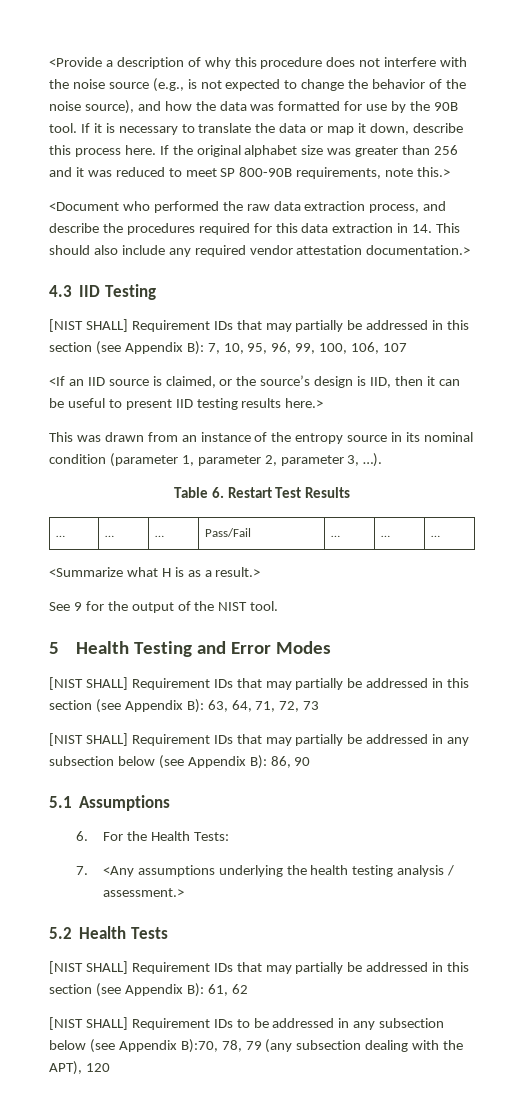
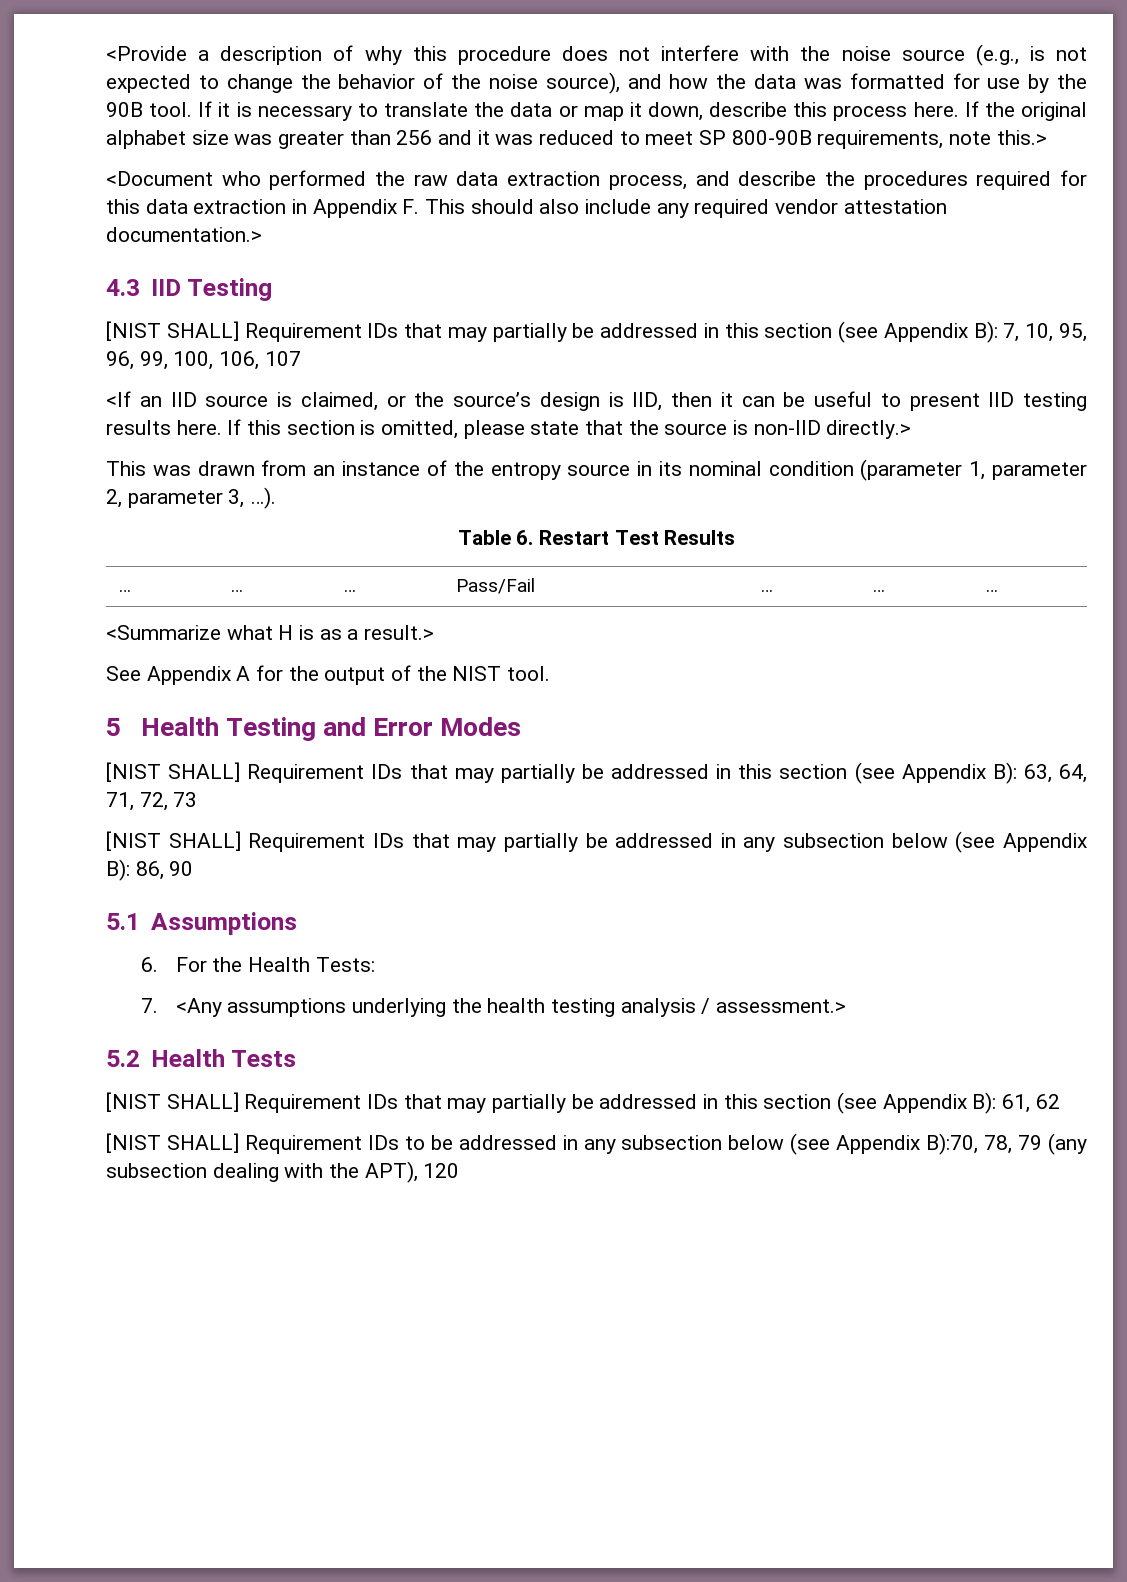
[412,224,433,233] 14. -> [312,199,420,218] Appendix F.
[285,398,324,408] here.> -> [176,419,912,439] here. If this section is omitted, please state that the source is non-IID directly.>
[73,602,82,611] 9 -> [146,666,251,685] Appendix A

